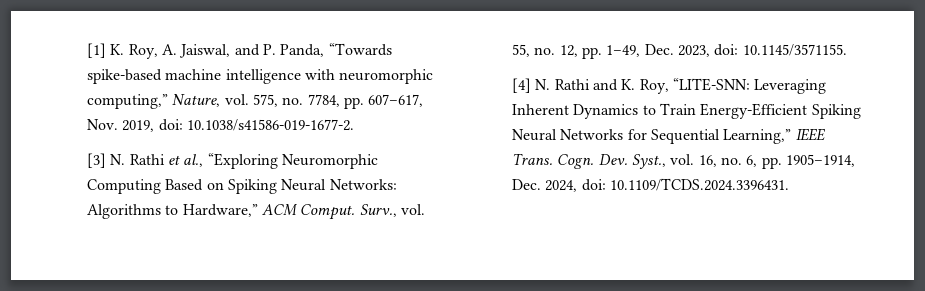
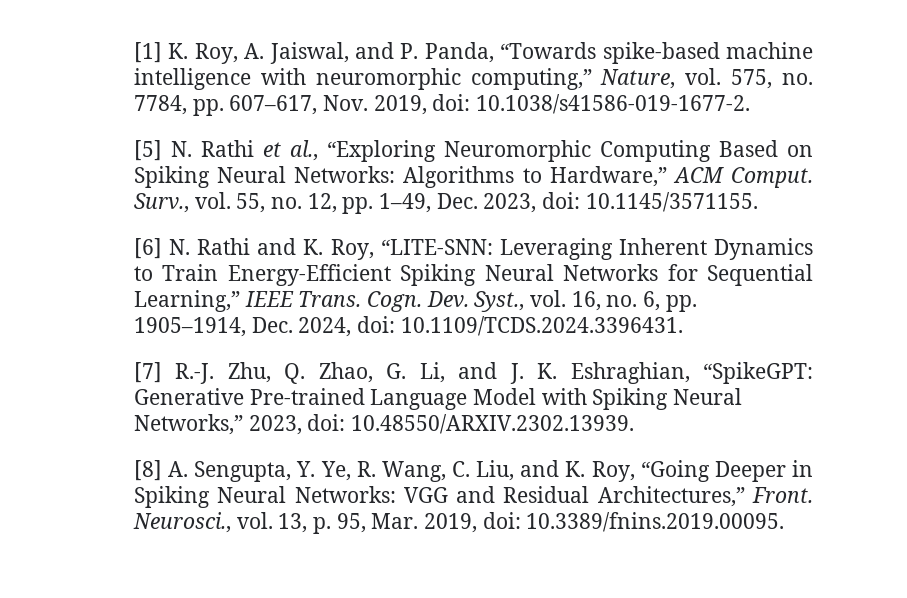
[86,153,106,168] [3] -> [133,140,162,161] [5]
[511,78,531,93] [4] -> [133,238,162,259] [6]
(789, 184) none -> [133,362,813,384] [133,388,742,410] [133,414,634,435] [133,460,813,482] [133,486,813,508] [132,512,785,534] // [7] R.-J. Zhu, Q. Zhao, G. Li, and J. K. Eshraghian, “SpikeGPT: Generative Pre-trained Language Model with Spiking Neural Networks,” 2023, doi: 10.48550/ARXIV.2302.13939. // [8] A. Sengupta, Y. Ye, R. Wang, C. Liu, and K. Roy, “Going Deeper in Spiking Neural Networks: VGG and Residual Architectures,” Front. Neurosci., vol. 13, p. 95, Mar. 2019, doi: 10.3389/fnins.2019.00095.

